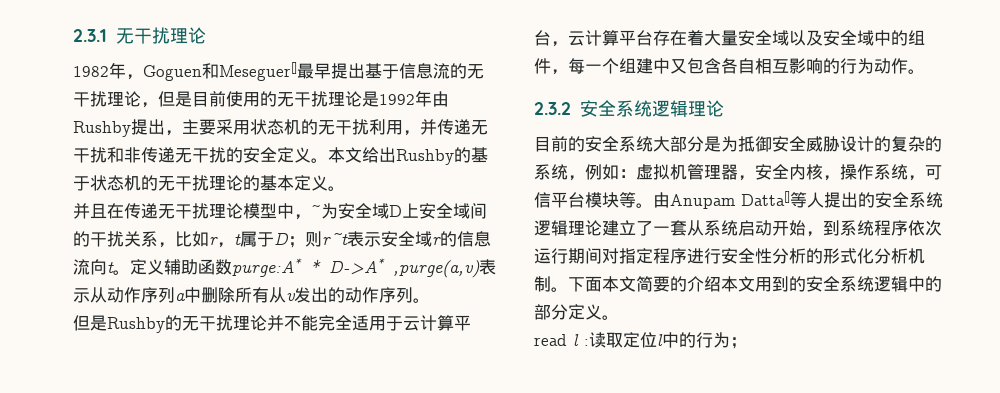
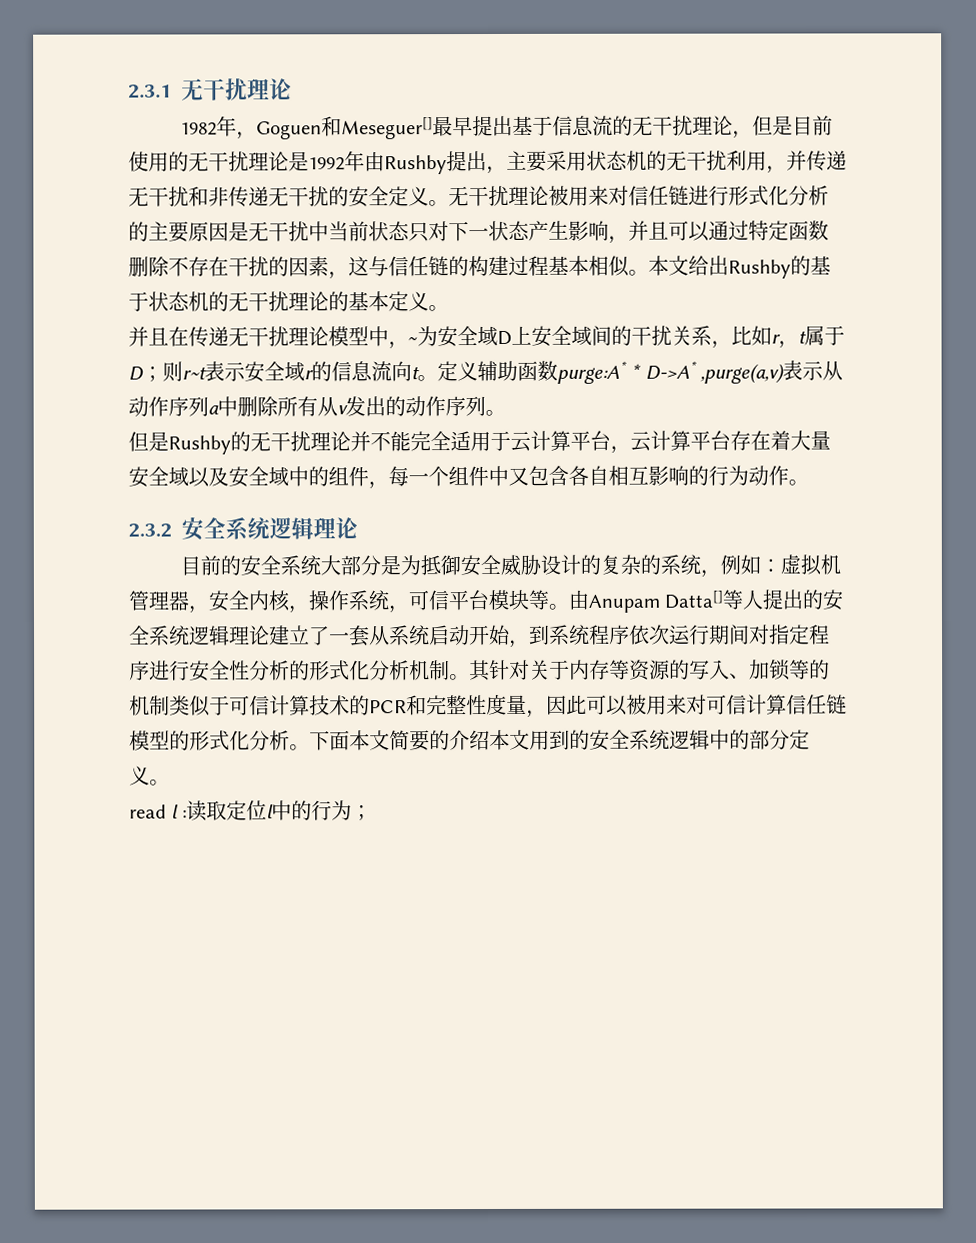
(328, 160) none -> [448,185,829,207] [128,220,829,244] [128,255,649,280] 无干扰理论被用来对信任链进行形式化分析的主要原因是无干扰中当前状态只对下一状态产生影响，并且可以通过特定函数删除不存在干扰的因素，这与信任链的构建过程基本相似。
[636,58,653,74] 建 -> [468,465,489,487] 件
(568, 289) none -> [469,659,830,682] [129,693,847,718] [129,730,310,751] 其针对关于内存等资源的写入、加锁等的机制类似于可信计算技术的PCR和完整性度量，因此可以被用来对可信计算信任链模型的形式化分析。

